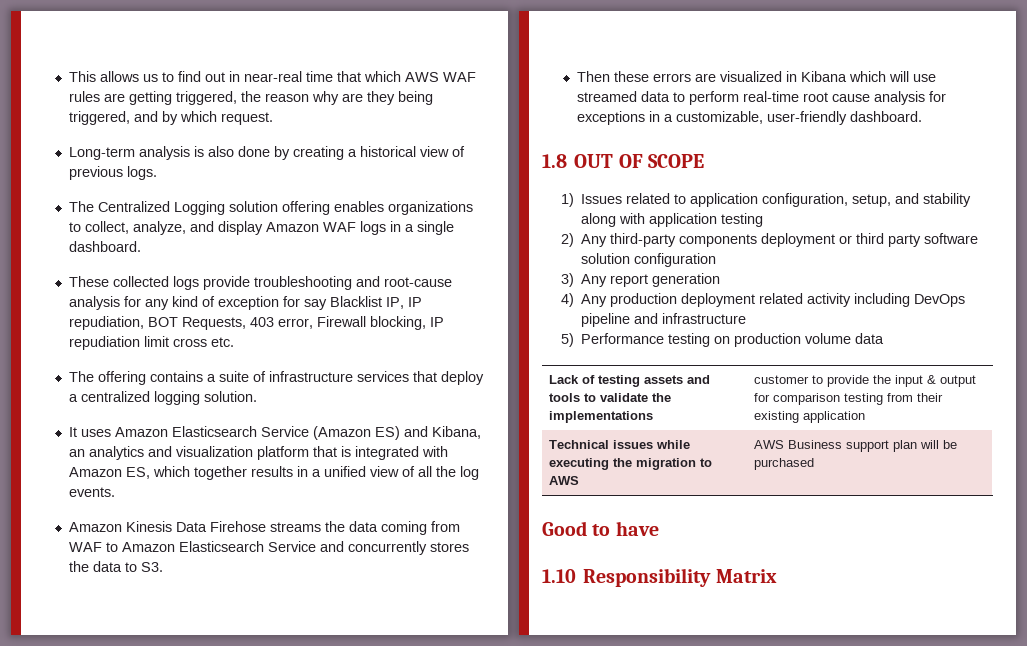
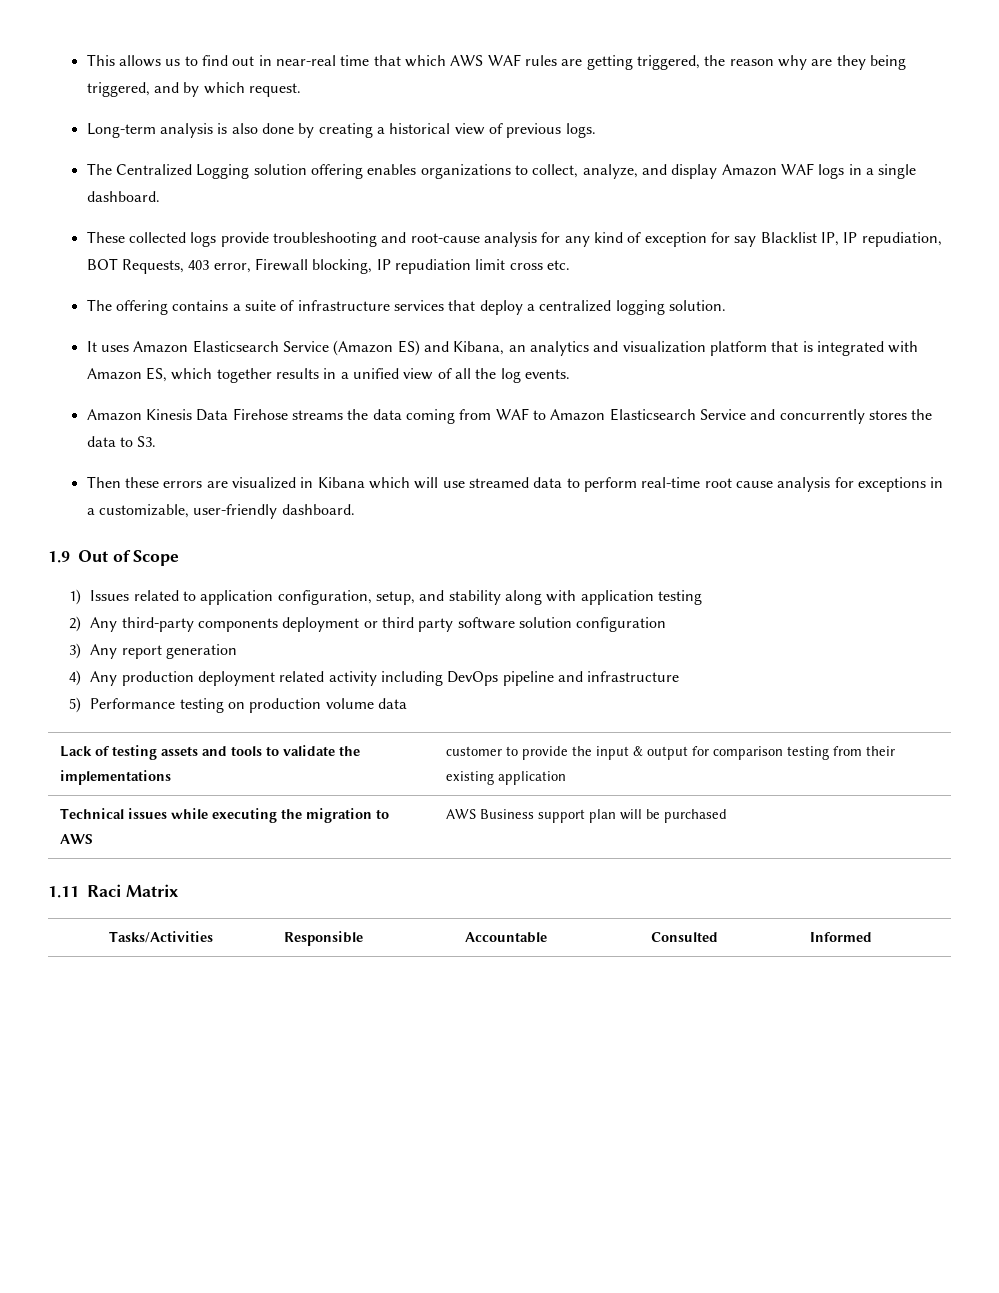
[542,154,705,168] 1.8 OUT OF SCOPE -> [48,550,180,566] 1.9 Out of Scope
[542,521,659,536] [542,568,777,587] Good to have // 1.10 Responsibility Matrix -> [48,884,178,898] [108,931,213,943] [283,931,363,946] [464,932,547,943] [650,932,718,942] [809,932,872,942] 1.11 Raci Matrix // Tasks/Activities | Responsible | Accountable | Consulted | Informed

